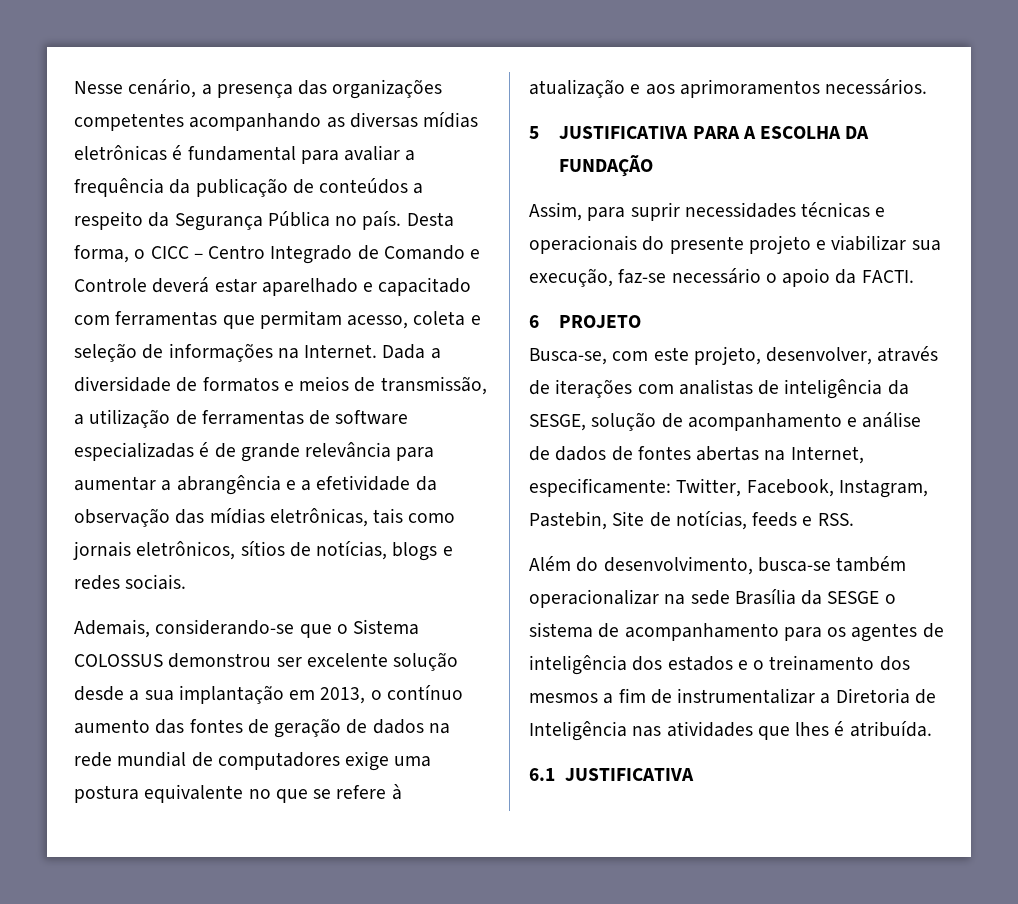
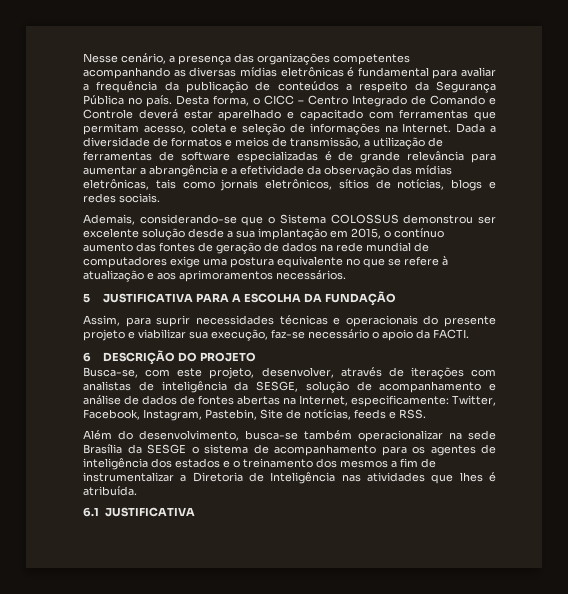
[320,687,366,704] 2013, -> [351,228,381,239] 2015,
(539, 321) none -> [102,350,197,365] DESCRIÇÃO DO

